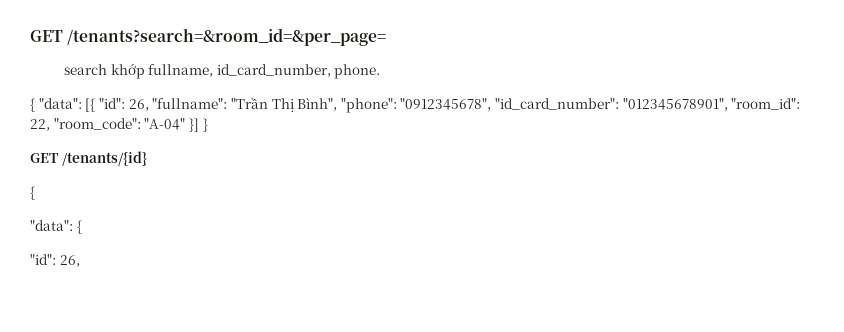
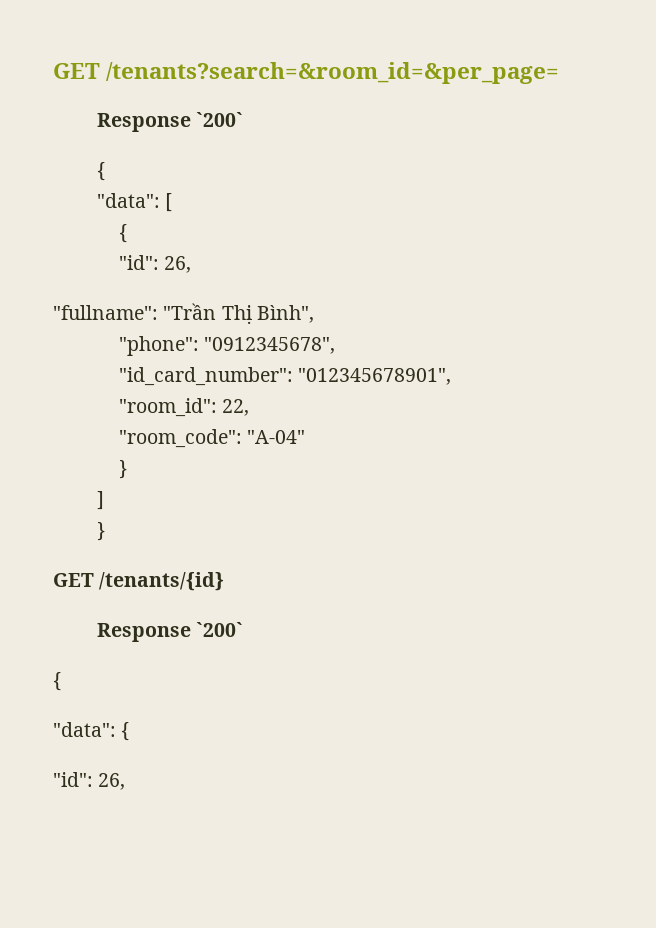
[63,63,381,79] [30,98,149,112] search khớp fullname, id_card_number, phone. // { "data": [{ "id": 26, -> [96,112,244,132] [96,162,105,181] [96,193,173,212] [118,224,127,243] [118,255,191,273] Response `200` // { // "data": [ // { // "id": 26, //
(338, 104) none -> (314, 314) //
(492, 104) none -> (335, 345) //
(728, 104) none -> (451, 376) //
(50, 125) none -> (249, 407) //
[188,118,199,132] }] -> [118,460,127,479] [96,491,104,510] // } // ] //
(147, 158) none -> [96,622,244,642] // Response `200`

